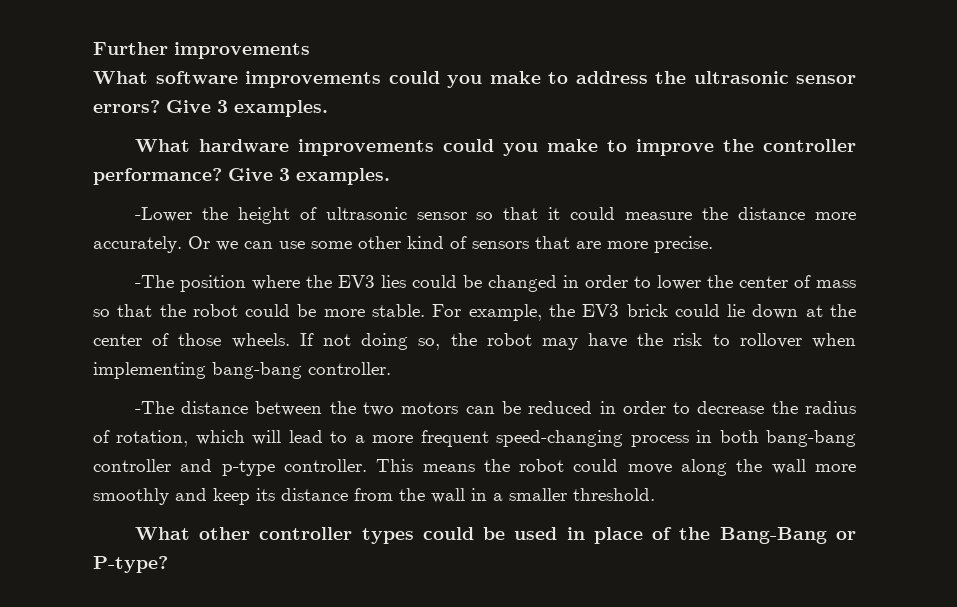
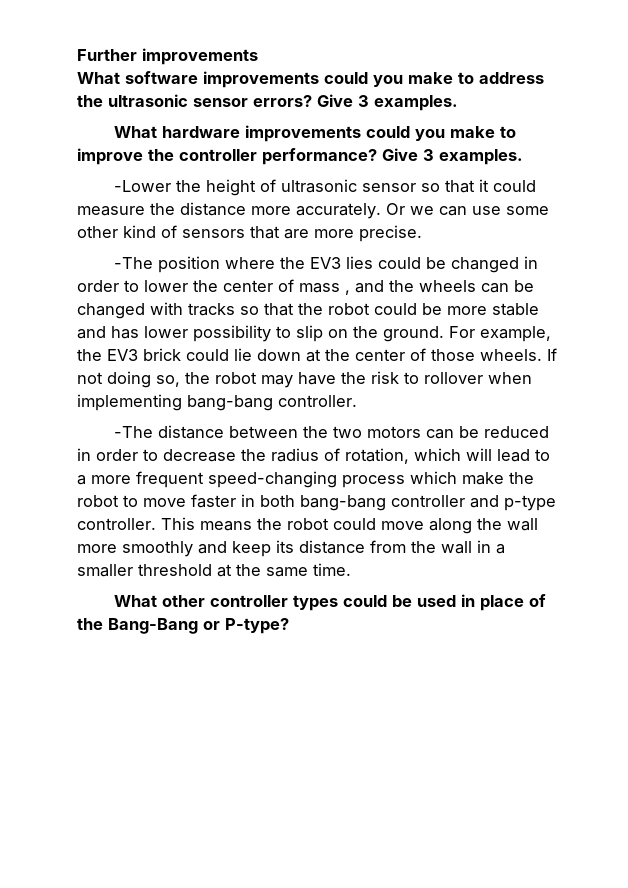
(857, 284) none -> [345,280,534,295] [77,302,235,319] , and the wheels can be changed with tracks
[372,304,426,317] stable. -> [492,303,539,316] [77,325,444,342] stable and has lower possibility to slip on the ground.
(689, 441) none -> [410,471,534,485] [77,494,236,508] which make the robot to move faster
[573,488,655,501] threshold. -> [138,563,351,577] threshold at the same time.

